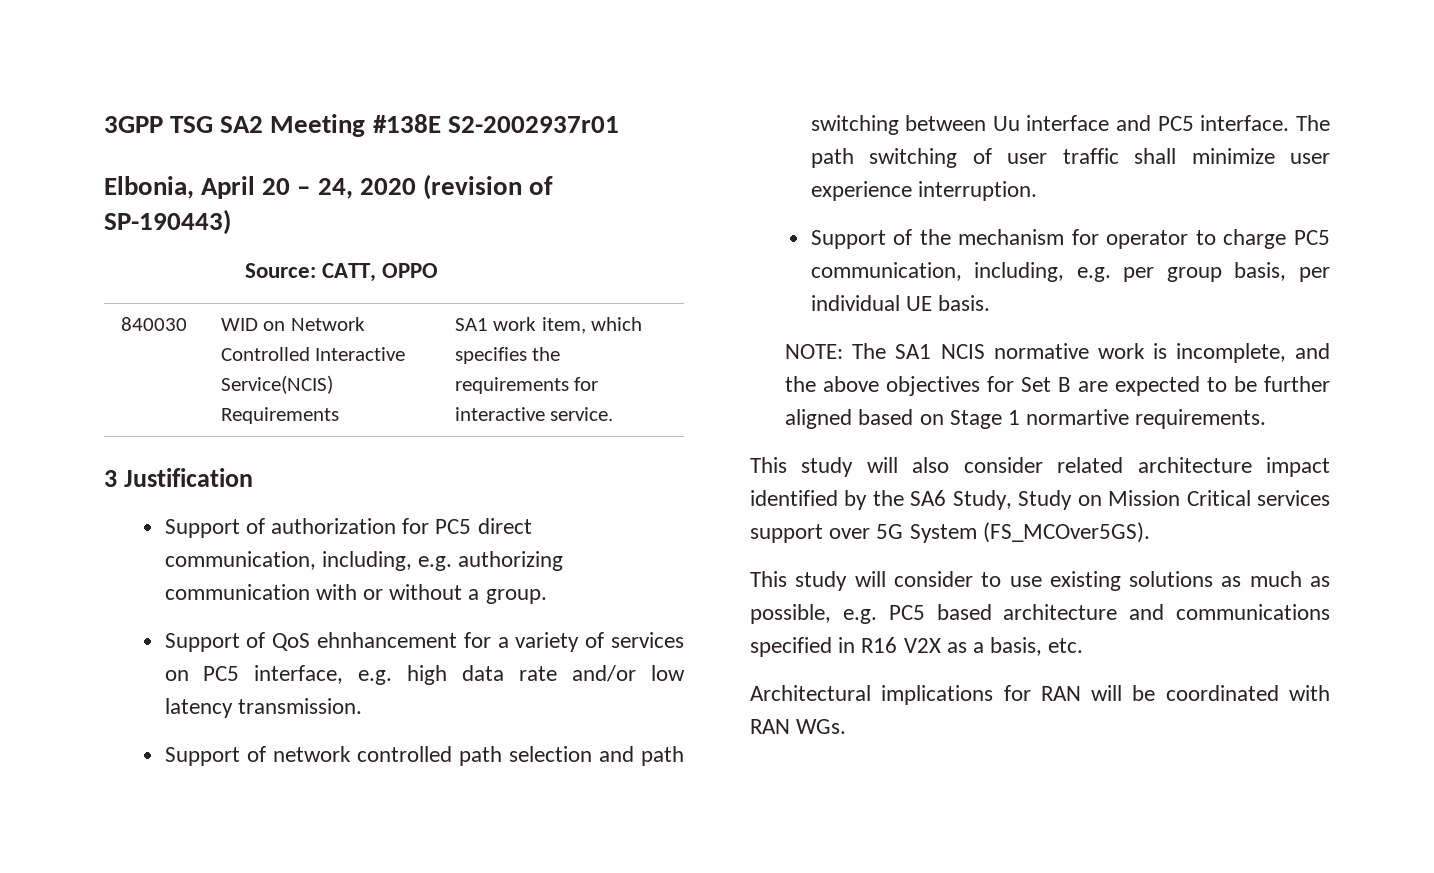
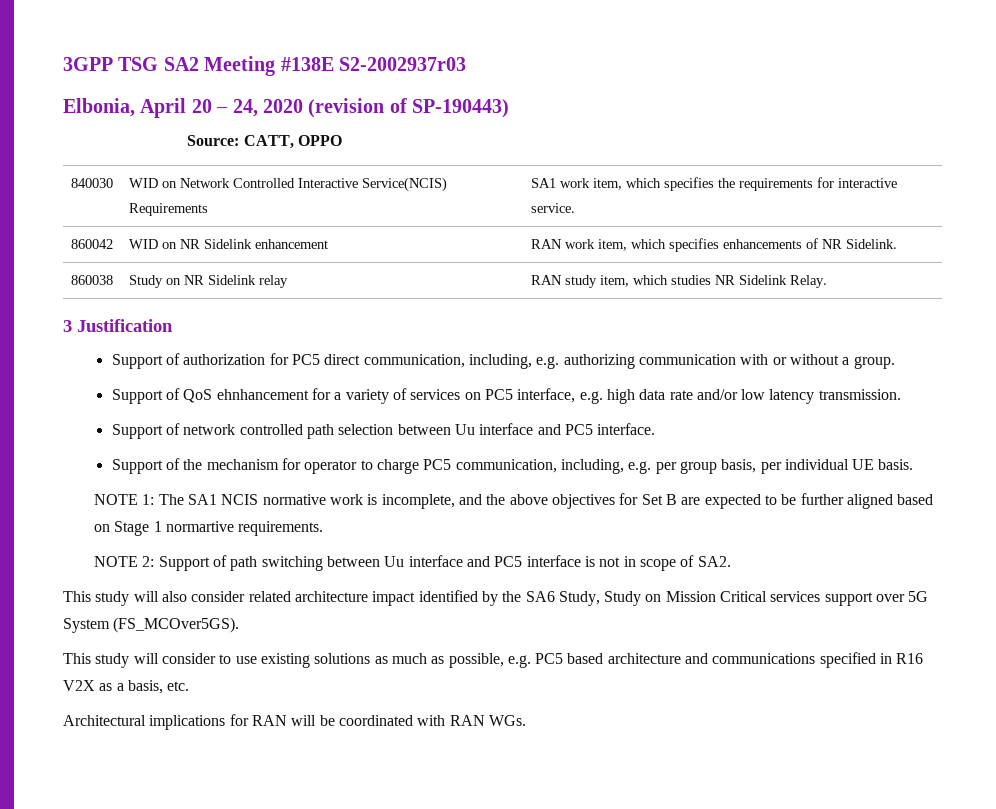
[447,116,619,133] S2-2002937r01 -> [339,57,466,71] S2-2002937r03
(614, 414) none -> [70,239,113,249] [128,239,328,249] [530,238,897,252] [70,275,113,285] [128,275,288,288] [530,275,827,288] // 860042 | WID on NR Sidelink enhancement | RAN work item, which specifies enhancements of NR Sidelink. // 860038 | Study on NR Sidelink relay | RAN study item, which studies NR Sidelink Relay.
[598,746,684,766] [810,115,899,135] and path switching -> (394, 429) none
[1296,115,1330,131] [810,148,1330,168] [810,181,1037,201] The path switching of user traffic shall minimize user experience interruption. -> (656, 429) none
[785,344,844,359] NOTE: -> [94,494,155,505] NOTE 1:
(1267, 419) none -> [94,555,731,571] // NOTE 2: Support of path switching between Uu interface and PC5 interface is not in scope of SA2.

